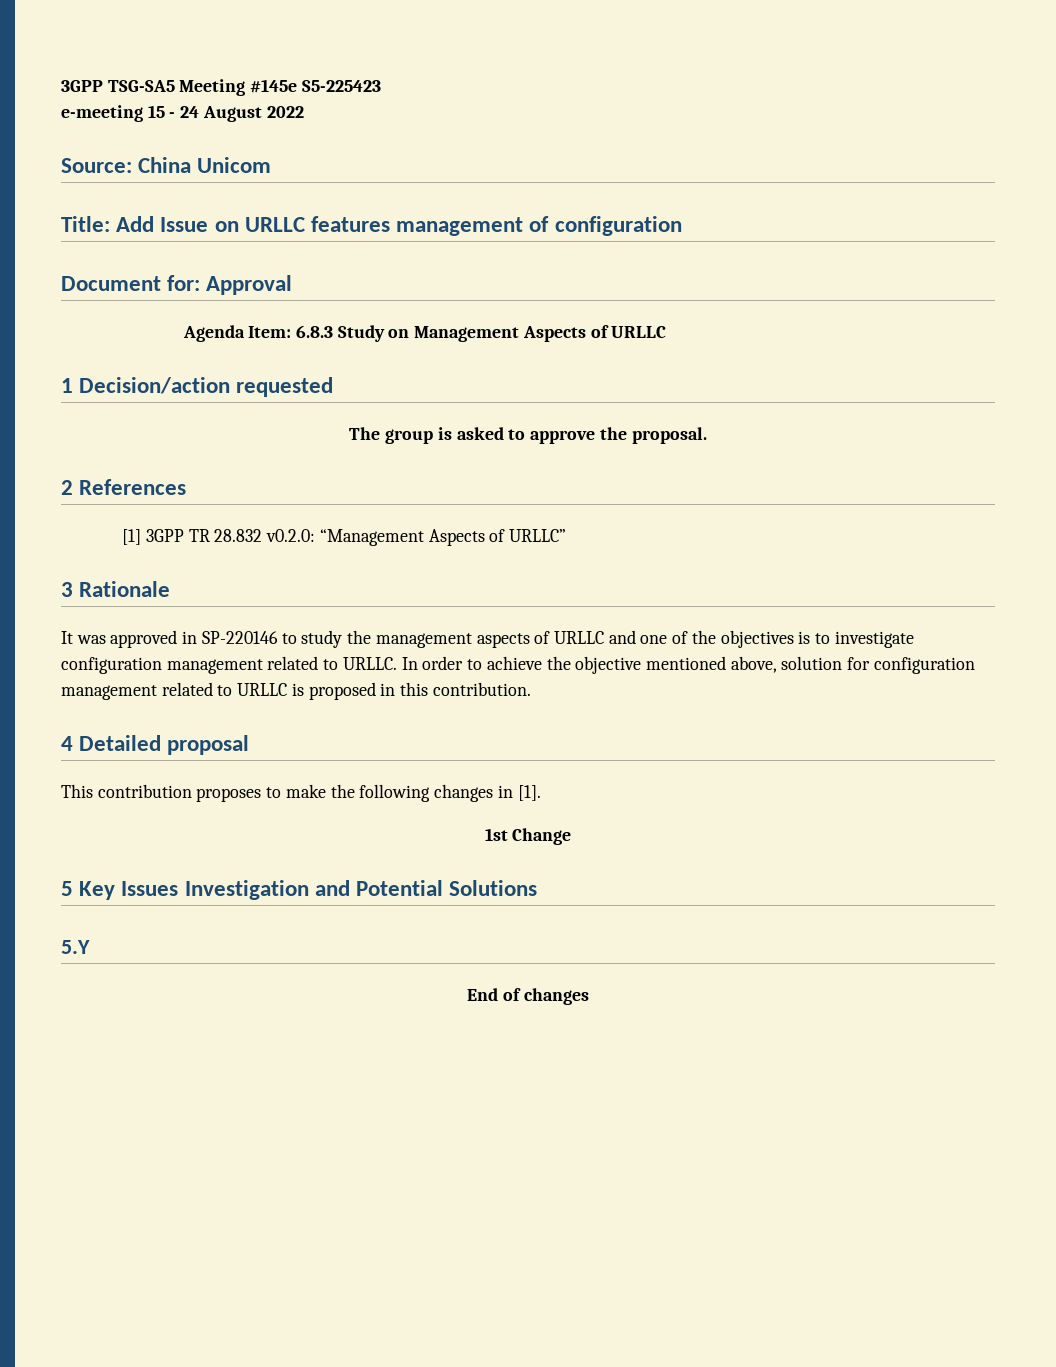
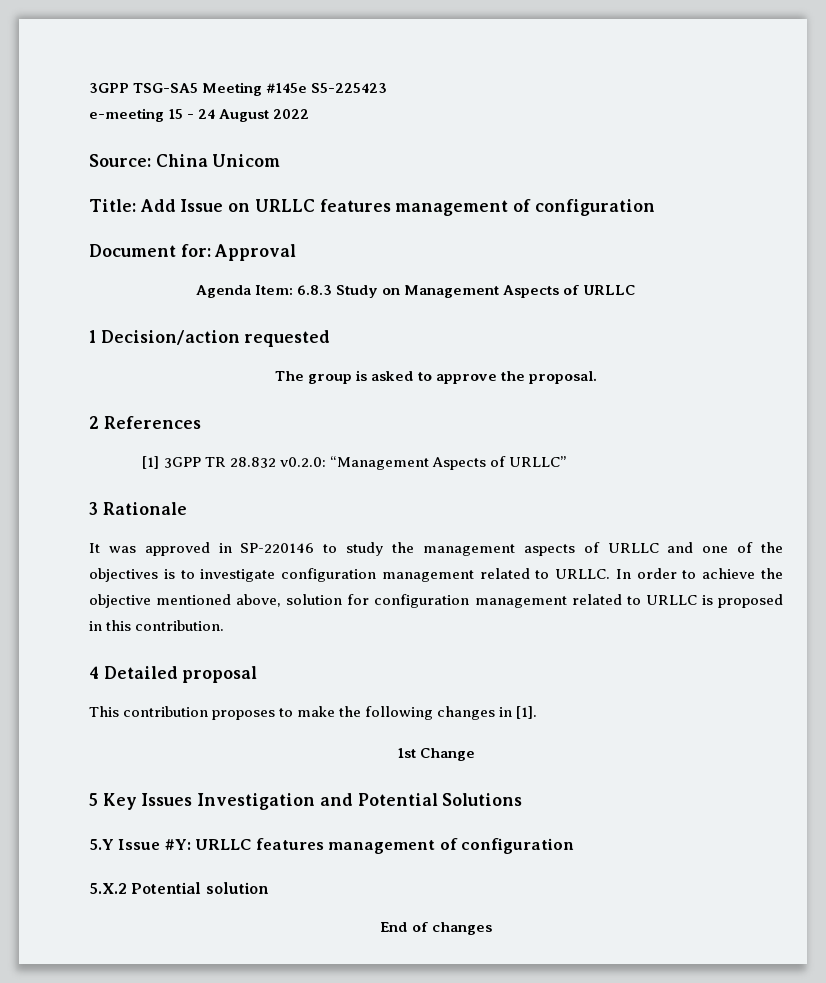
(90, 947) none -> [118,838,575,854] [89,882,269,894] Issue #Y: URLLC features management of configuration // 5.X.2 Potential solution

